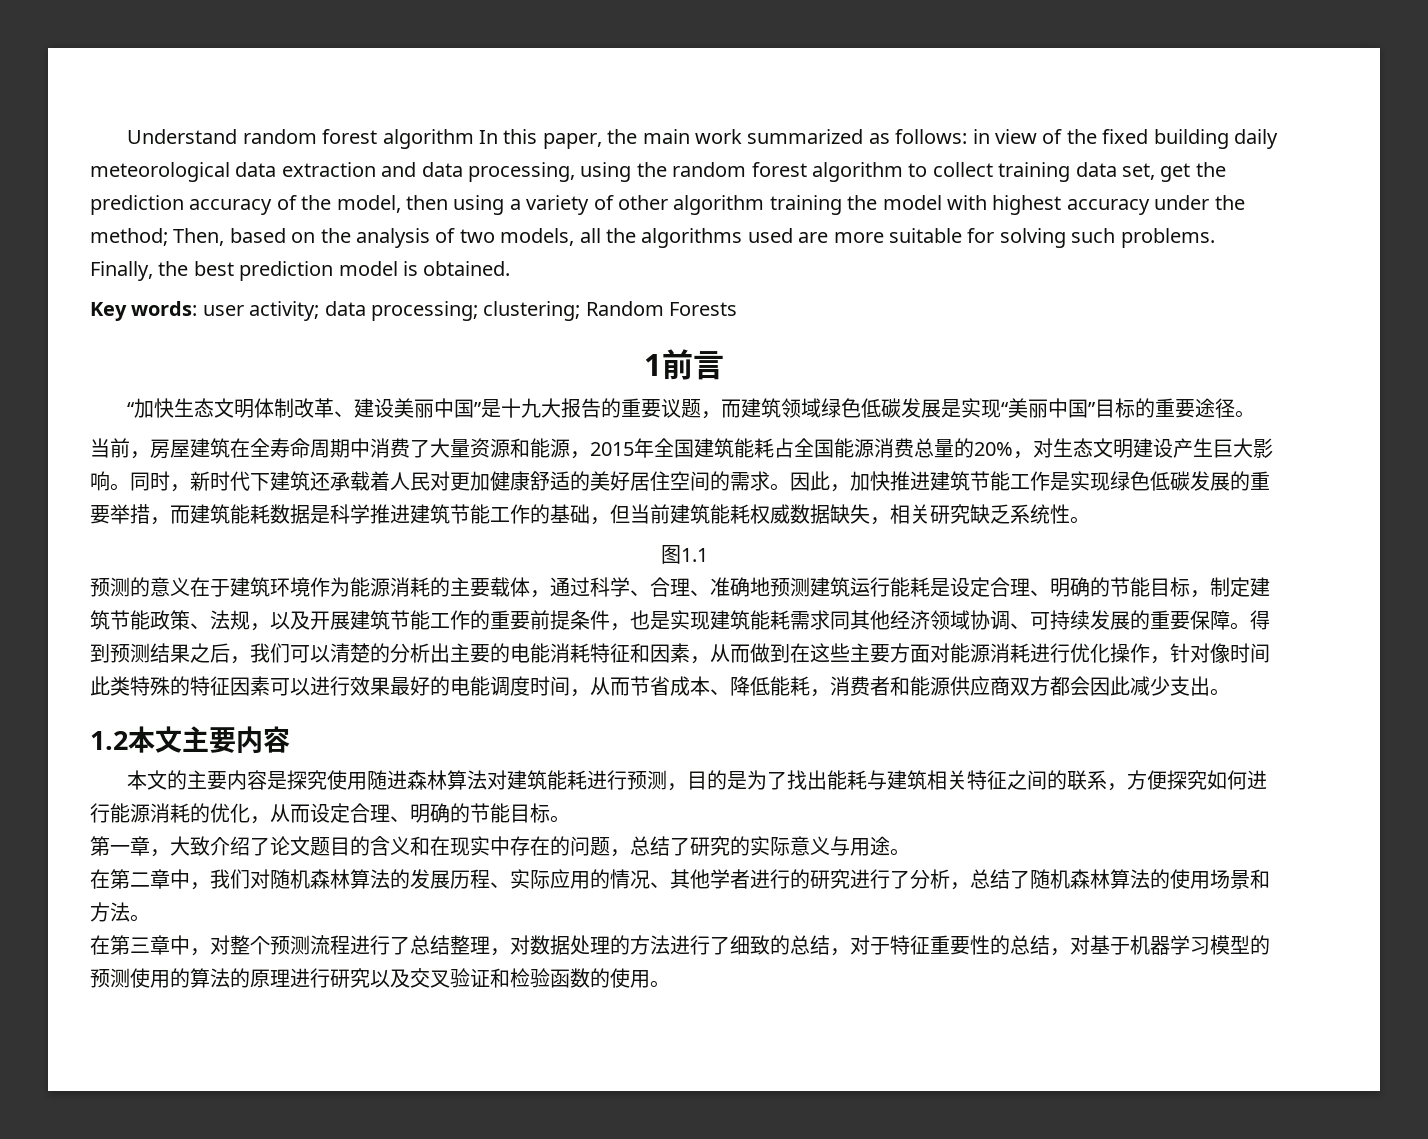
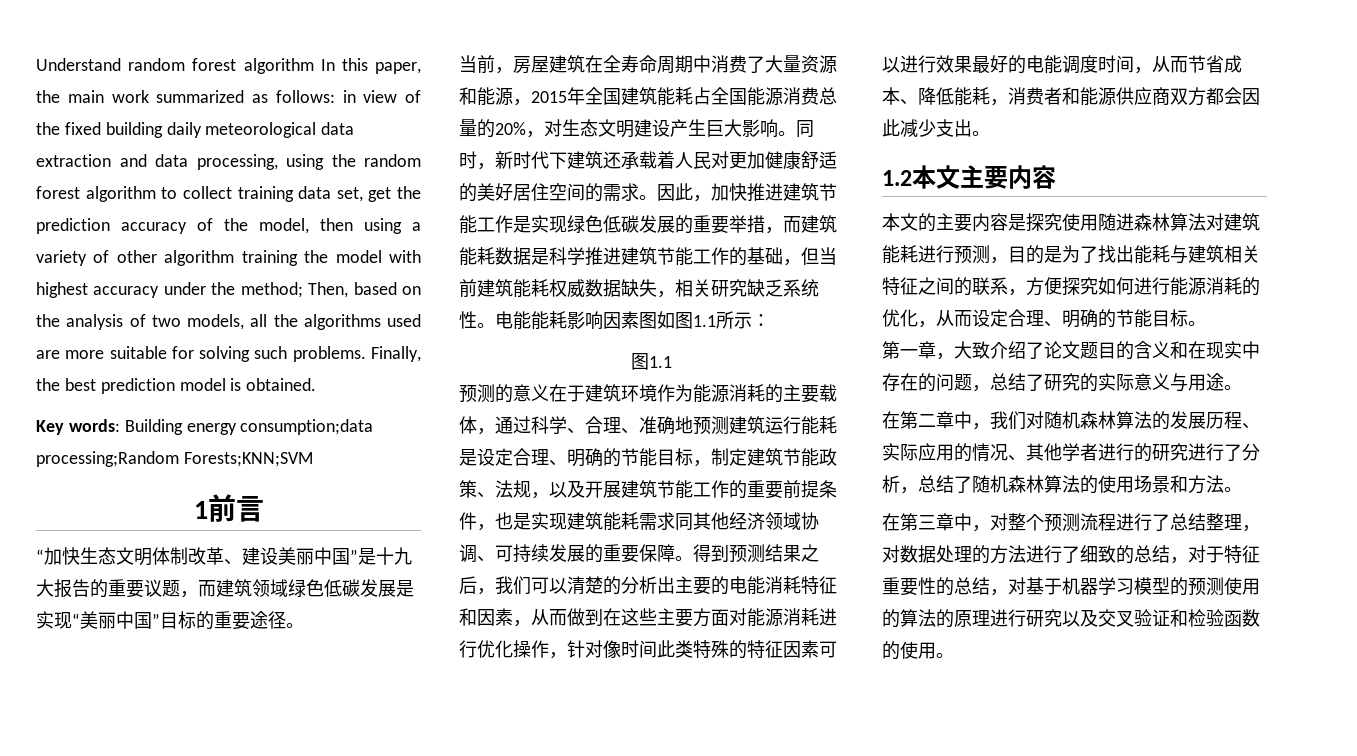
[202,301,738,321] user activity; data processing; clustering; Random Forests -> [124,419,374,435] [36,451,313,467] Building energy consumption;data processing;Random Forests;KNN;SVM
(1090, 520) none -> [495,311,770,330] 电能能耗影响因素图如图1.1所示：

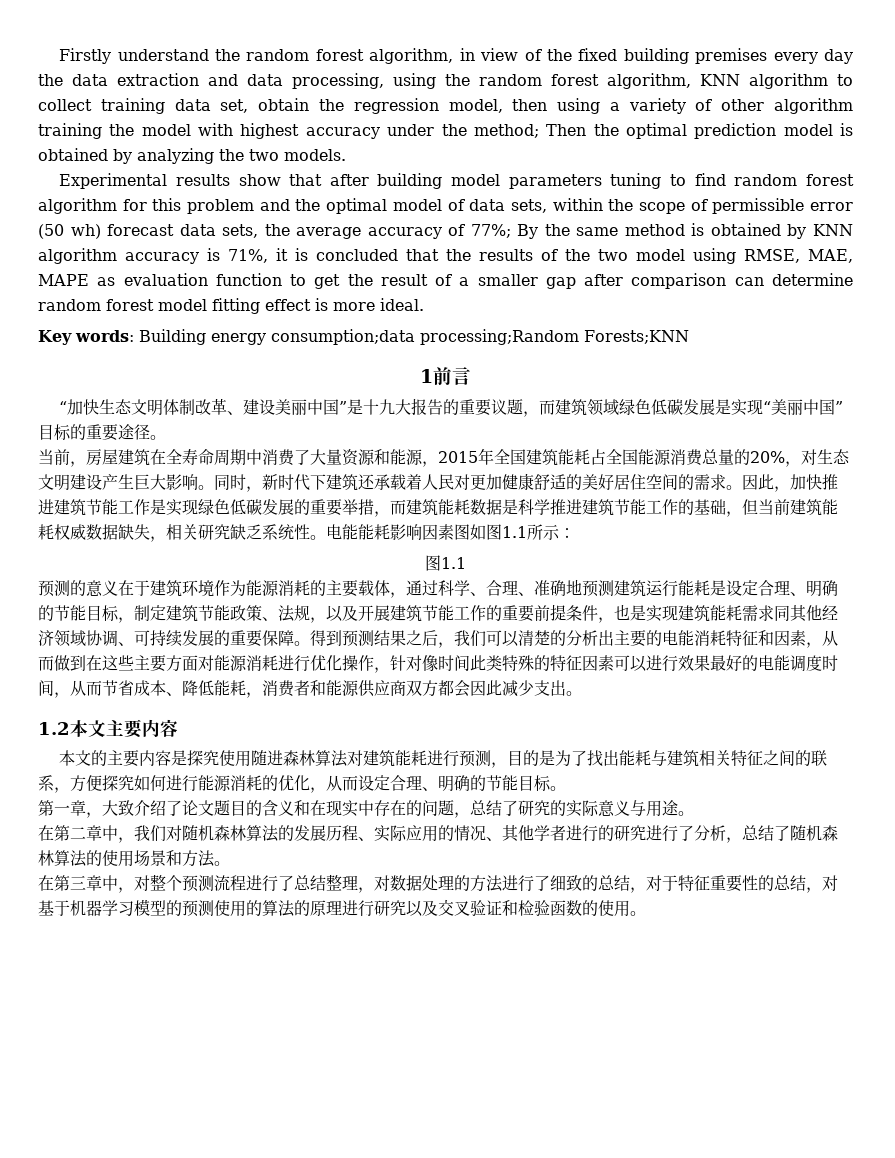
[36,58,422,74] [36,90,335,103] Understand random forest algorithm In this paper, the main work summarized as follows: -> [59,48,454,64] Firstly understand the random forest algorithm,
[166,122,317,138] daily meteorological -> [695,48,854,64] [38,74,63,86] premises every day the
(80, 192) none -> [607,73,740,89] algorithm, KNN
[368,186,421,202] [36,218,248,234] get the prediction accuracy of the -> [258,98,439,114] obtain the regression
[308,282,422,298] [36,314,421,330] [36,346,421,362] [36,378,317,394] Then, based on the analysis of two models, all the algorithms used are more suitable for solving such problems. Finally, the best prediction model is obtained. -> [546,123,853,139] [38,148,346,164] [59,173,855,189] [38,198,853,214] [38,223,853,239] [38,248,853,264] [38,273,853,289] [38,298,424,314] Then the optimal prediction model is obtained by analyzing the two models. // Experimental results show that after building model parameters tuning to find random forest algorithm for this problem and the optimal model of data sets, within the scope of permissible error (50 wh) forecast data sets, the average accuracy of 77%; By the same method is obtained by KNN algorithm accuracy is 71%, it is concluded that the results of the two model using RMSE, MAE, MAPE as evaluation function to get the result of a smaller gap after comparison can determine random forest model fitting effect is more ideal.
[183,452,313,467] Forests;KNN;SVM -> [584,330,689,344] Forests;KNN

